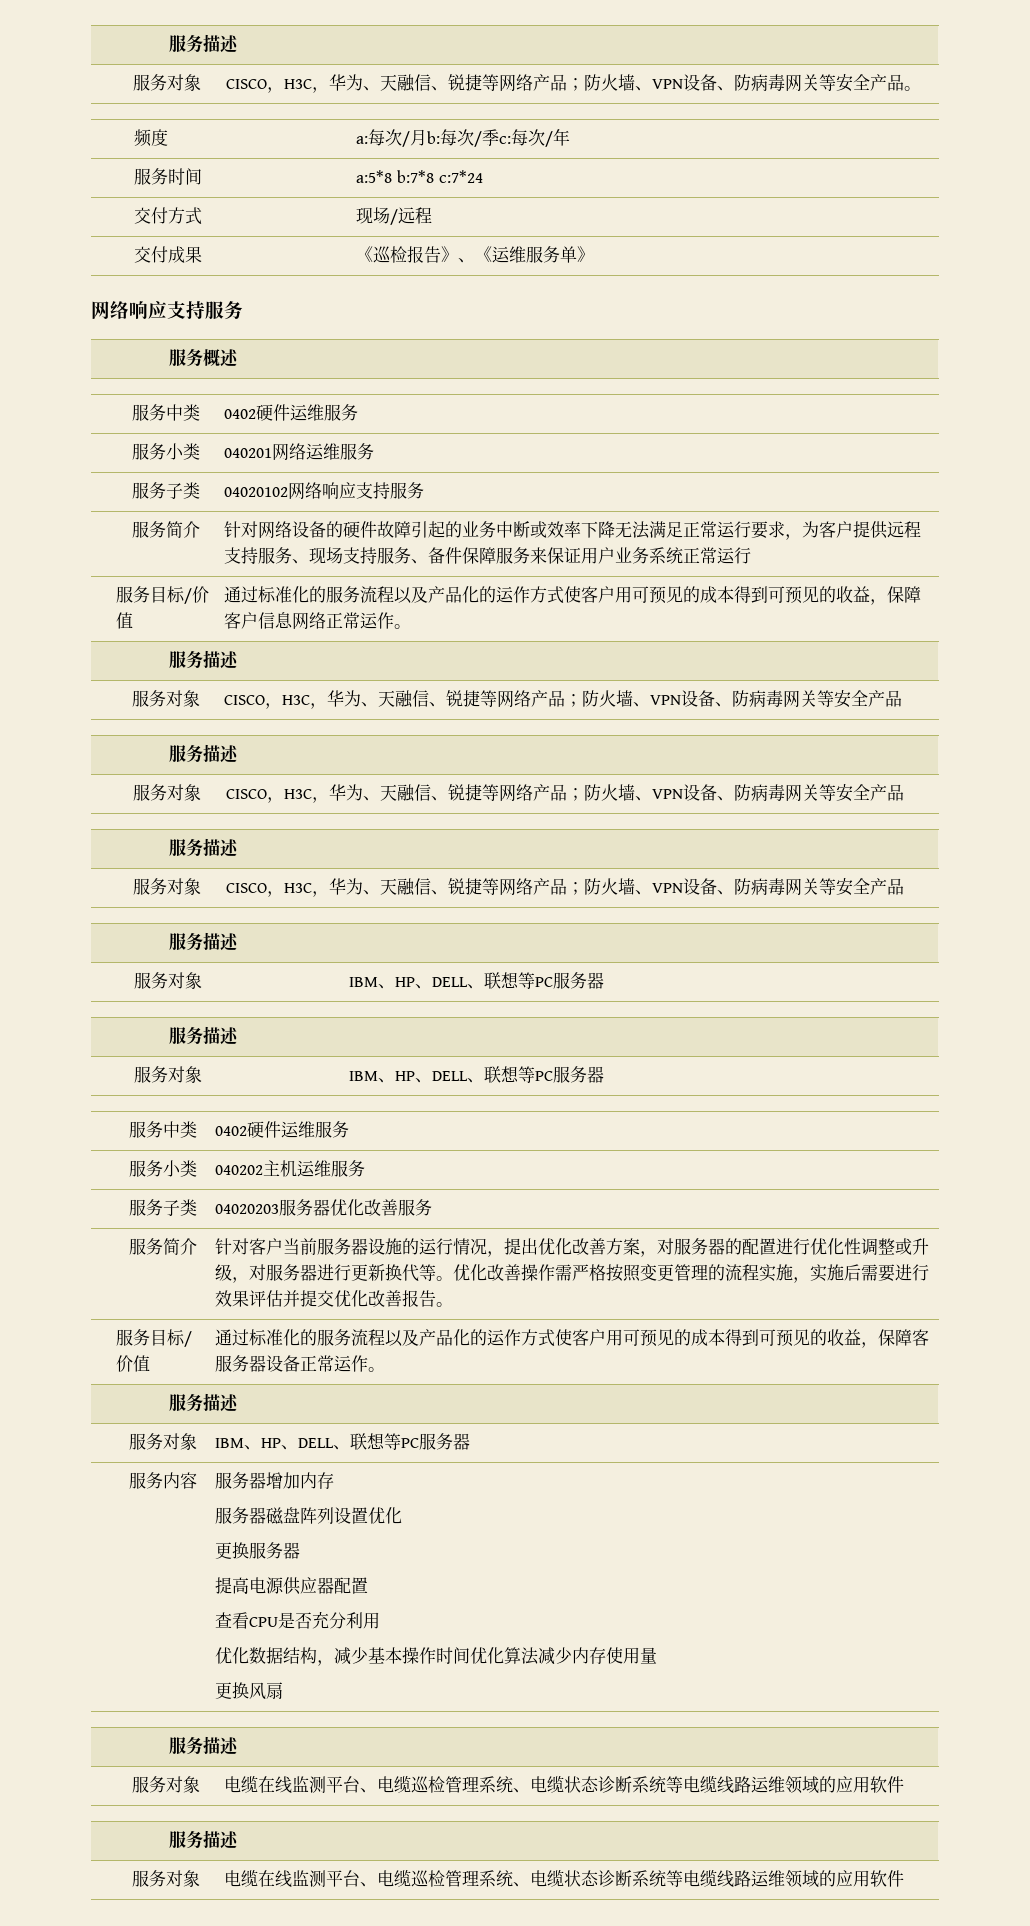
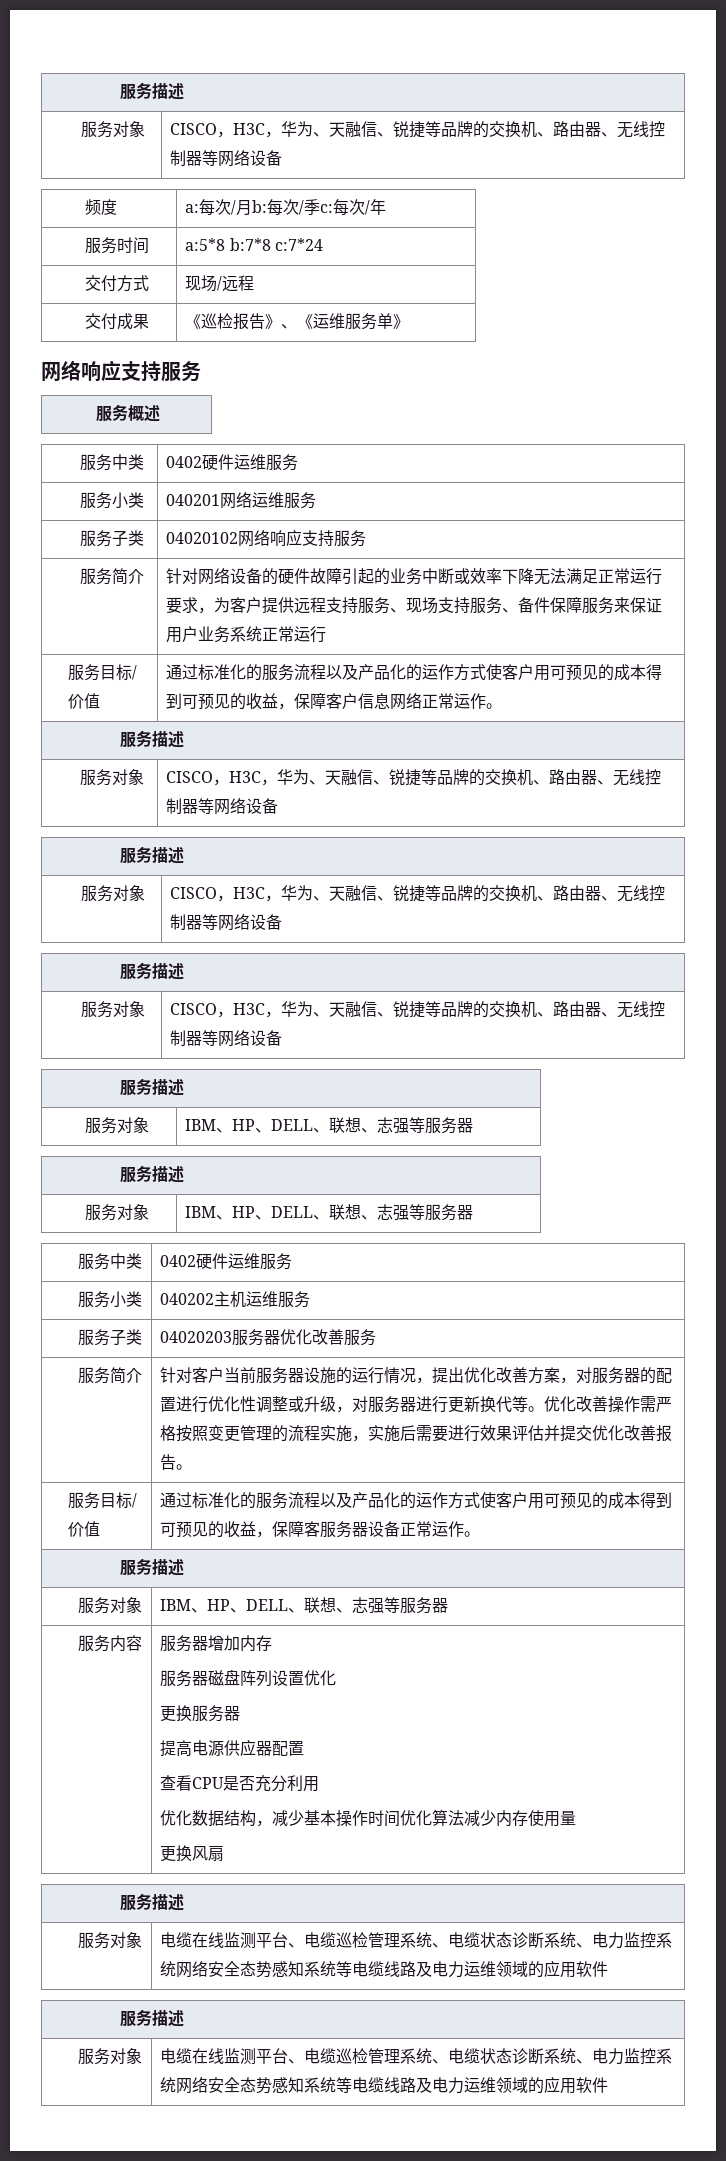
[499,74,922,92] 网络产品；防火墙、VPN设备、防病毒网关等安全产品。 -> [441,121,666,138] [170,149,283,167] 品牌的交换机、路由器、无线控制器等网络设备
[497,690,903,708] 网络产品；防火墙、VPN设备、防病毒网关等安全产品 -> [437,769,662,786] [166,797,279,815] 品牌的交换机、路由器、无线控制器等网络设备
[499,784,905,802] 网络产品；防火墙、VPN设备、防病毒网关等安全产品 -> [441,885,666,902] [170,913,283,931] 品牌的交换机、路由器、无线控制器等网络设备
[499,878,905,896] 网络产品；防火墙、VPN设备、防病毒网关等安全产品 -> [441,1001,666,1018] [170,1029,283,1047] 品牌的交换机、路由器、无线控制器等网络设备
[518,972,554,989] 等PC -> [361,1117,426,1134] 、志强等
[518,1066,554,1083] 等PC -> [361,1204,426,1221] 、志强等
[384,1433,420,1450] 等PC -> [336,1597,401,1614] 、志强等
[666,1776,752,1794] 等电缆线路 -> [576,1932,673,1949] [160,1960,465,1978] 、电力监控系统网络安全态势感知系统等电缆线路及电力
[666,1870,752,1888] 等电缆线路 -> [576,2048,673,2065] [160,2076,465,2094] 、电力监控系统网络安全态势感知系统等电缆线路及电力

